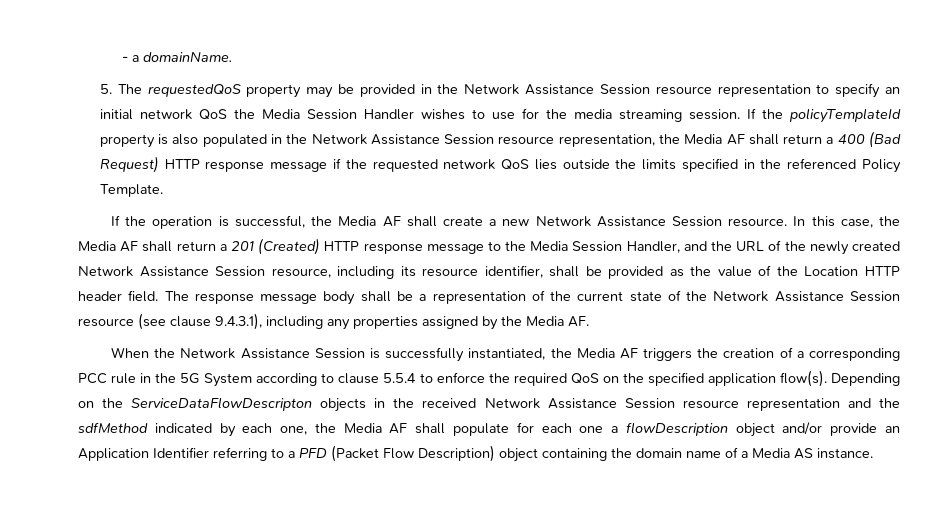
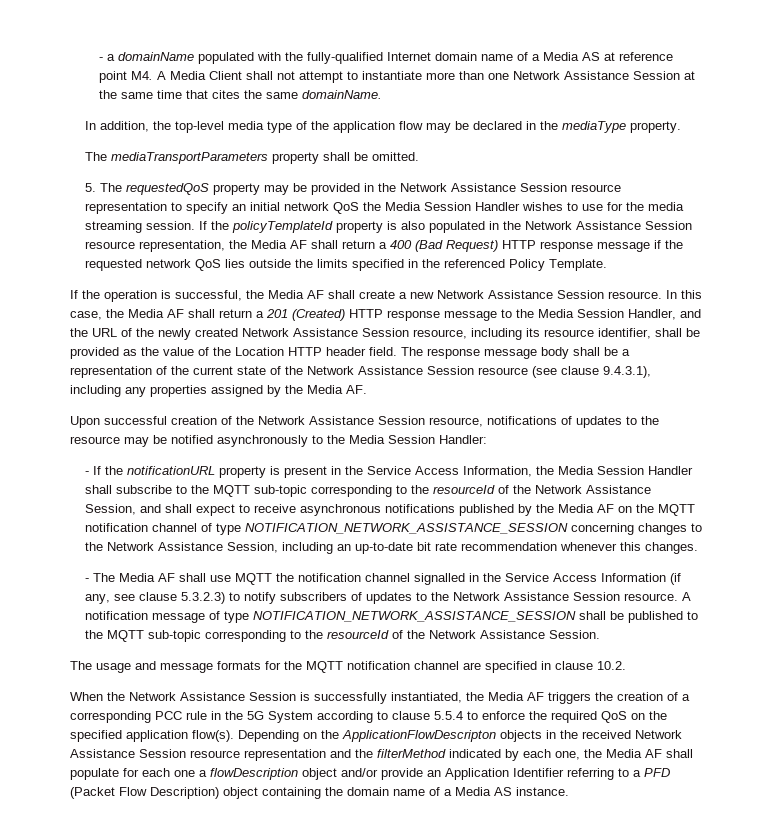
[142,51,232,63] domainName. -> [118,52,674,64] [99,71,696,83] [99,90,383,99] [84,121,681,133] [84,152,419,164] domainName populated with the fully-qualified Internet domain name of a Media AS at reference point M4. A Media Client shall not attempt to instantiate more than one Network Assistance Session at the same time that cites the same domainName. // In addition, the top-level media type of the application flow may be declared in the mediaType property. // The mediaTransportParameters property shall be omitted.
(589, 321) none -> [70,416,659,428] [70,435,487,447] [84,466,693,478] [84,485,651,497] [84,504,695,516] [84,523,702,535] [84,542,698,554] [84,573,681,585] [84,592,691,604] [84,611,698,623] [84,630,600,642] [70,661,626,673] // Upon successful creation of the Network Assistance Session resource, notifications of updates to the resource may be notified asynchronously to the Media Session Handler: // - If the notificationURL property is present in the Service Access Information, the Media Session Handler shall subscribe to the MQTT sub-topic corresponding to the resourceId of the Network Assistance Session, and shall expect to receive asynchronous notifications published by the Media AF on the MQTT notification channel of type NOTIFICATION_NETWORK_ASSISTANCE_SESSION concerning changes to the Network Assistance Session, including an up-to-date bit rate recommendation whenever this changes. // - The Media AF shall use MQTT the notification channel signalled in the Service Access Information (if any, see clause 5.3.2.3) to notify subscribers of updates to the Network Assistance Session resource. A notification message of type NOTIFICATION_NETWORK_ASSISTANCE_SESSION shall be published to the MQTT sub-topic corresponding to the resourceId of the Network Assistance Session. // The usage and message formats for the MQTT notification channel are specified in clause 10.2.
[131,397,313,411] ServiceDataFlowDescripton -> [342,730,496,742] ApplicationFlowDescripton
[78,422,148,433] sdfMethod -> [377,749,446,758] filterMethod

